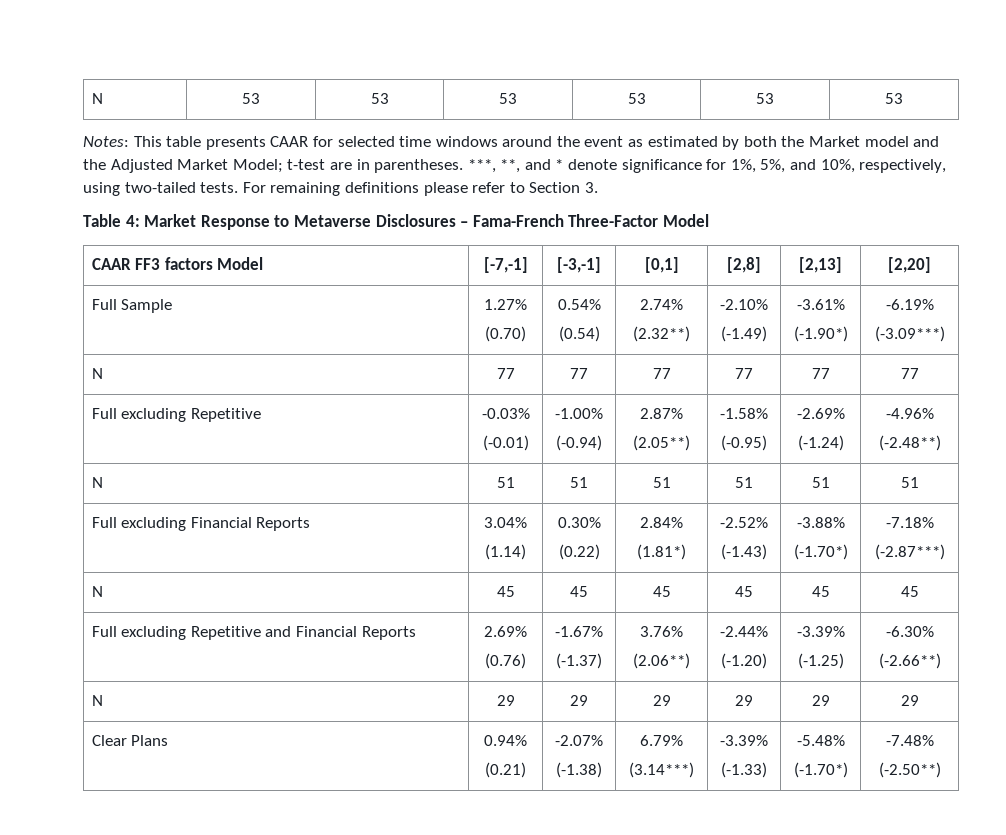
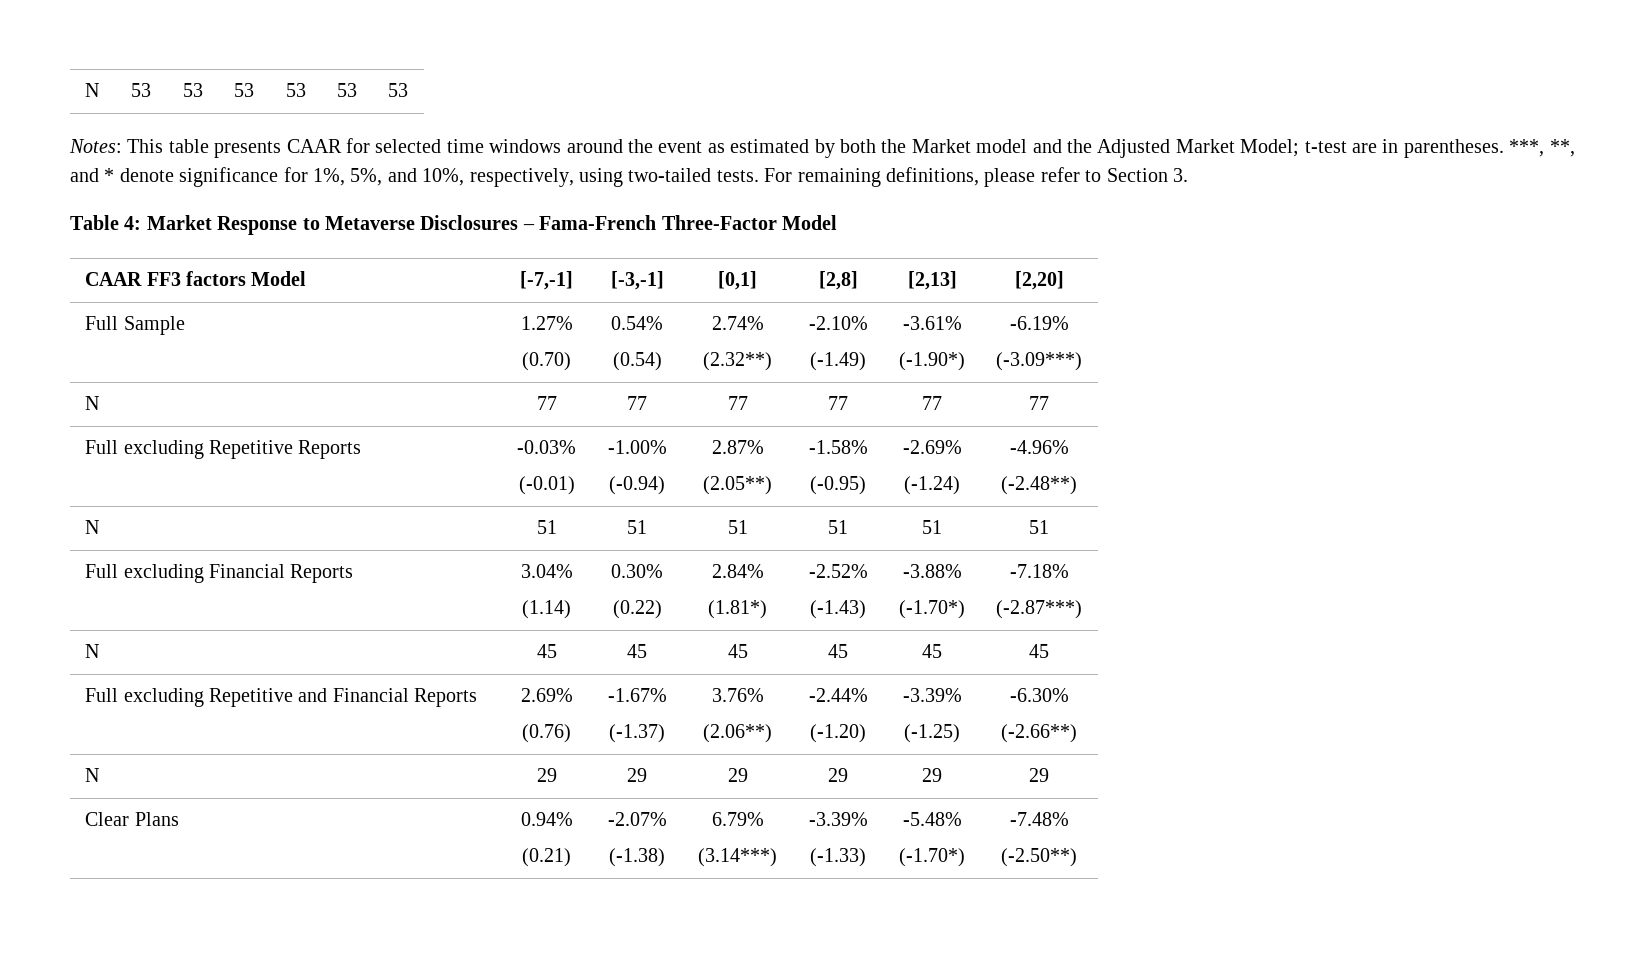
[344,182,419,193] definitions -> [885,167,979,186] definitions,
(261, 415) none -> [298,440,362,459] Reports

